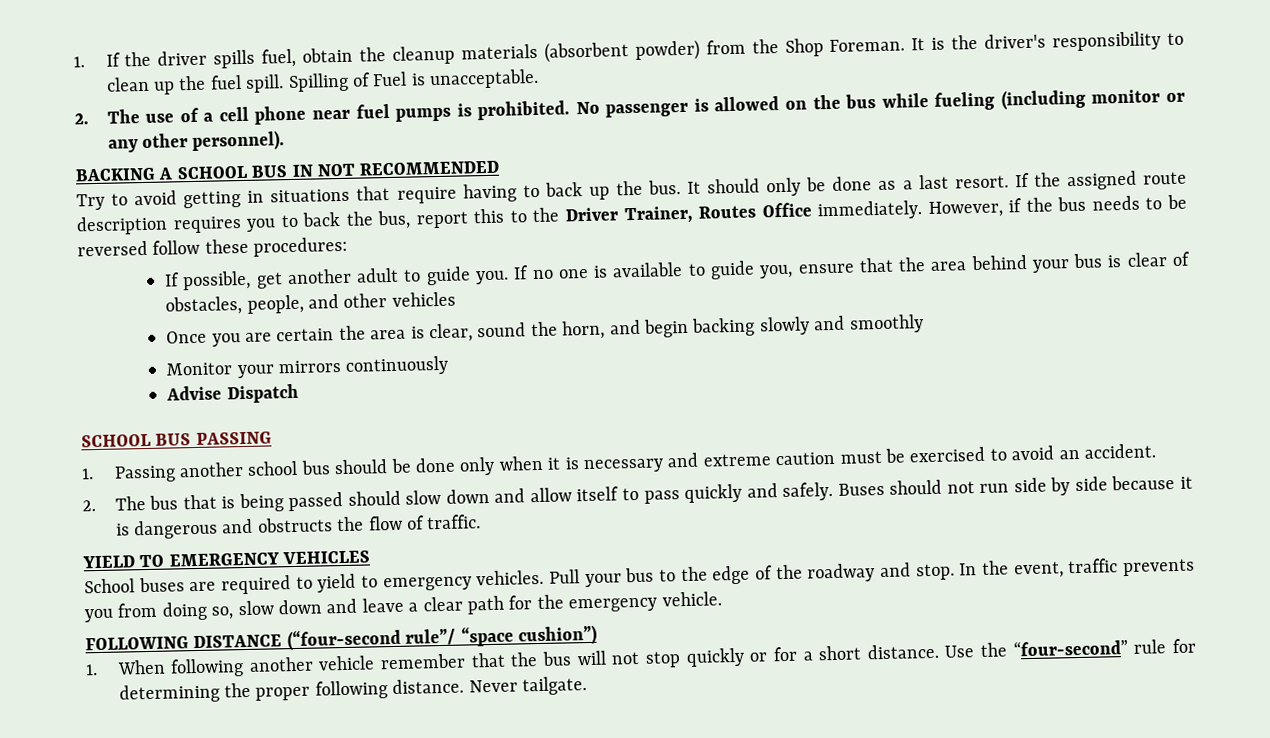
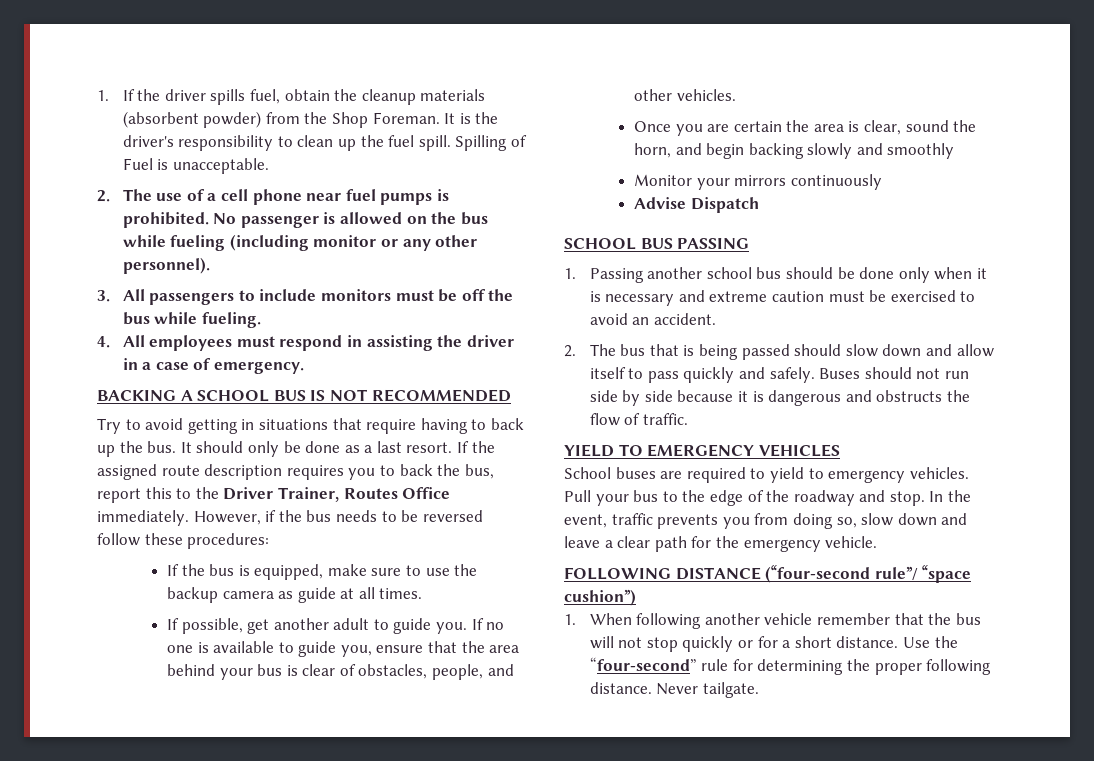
(286, 140) none -> [97,289,514,305] [122,312,261,328] [97,335,514,351] [122,358,304,374] // 3. All passengers to include monitors must be off the bus while fueling. // 4. All employees must respond in assisting the driver in a case of emergency.
[291,164,314,177] IN -> [310,390,326,401] IS
(349, 246) none -> [166,564,478,580] [166,587,423,603] // If the bus is equipped, make sure to use the backup camera as guide at all times.
[391,291,456,307] vehicles -> [676,89,736,101] vehicles.

